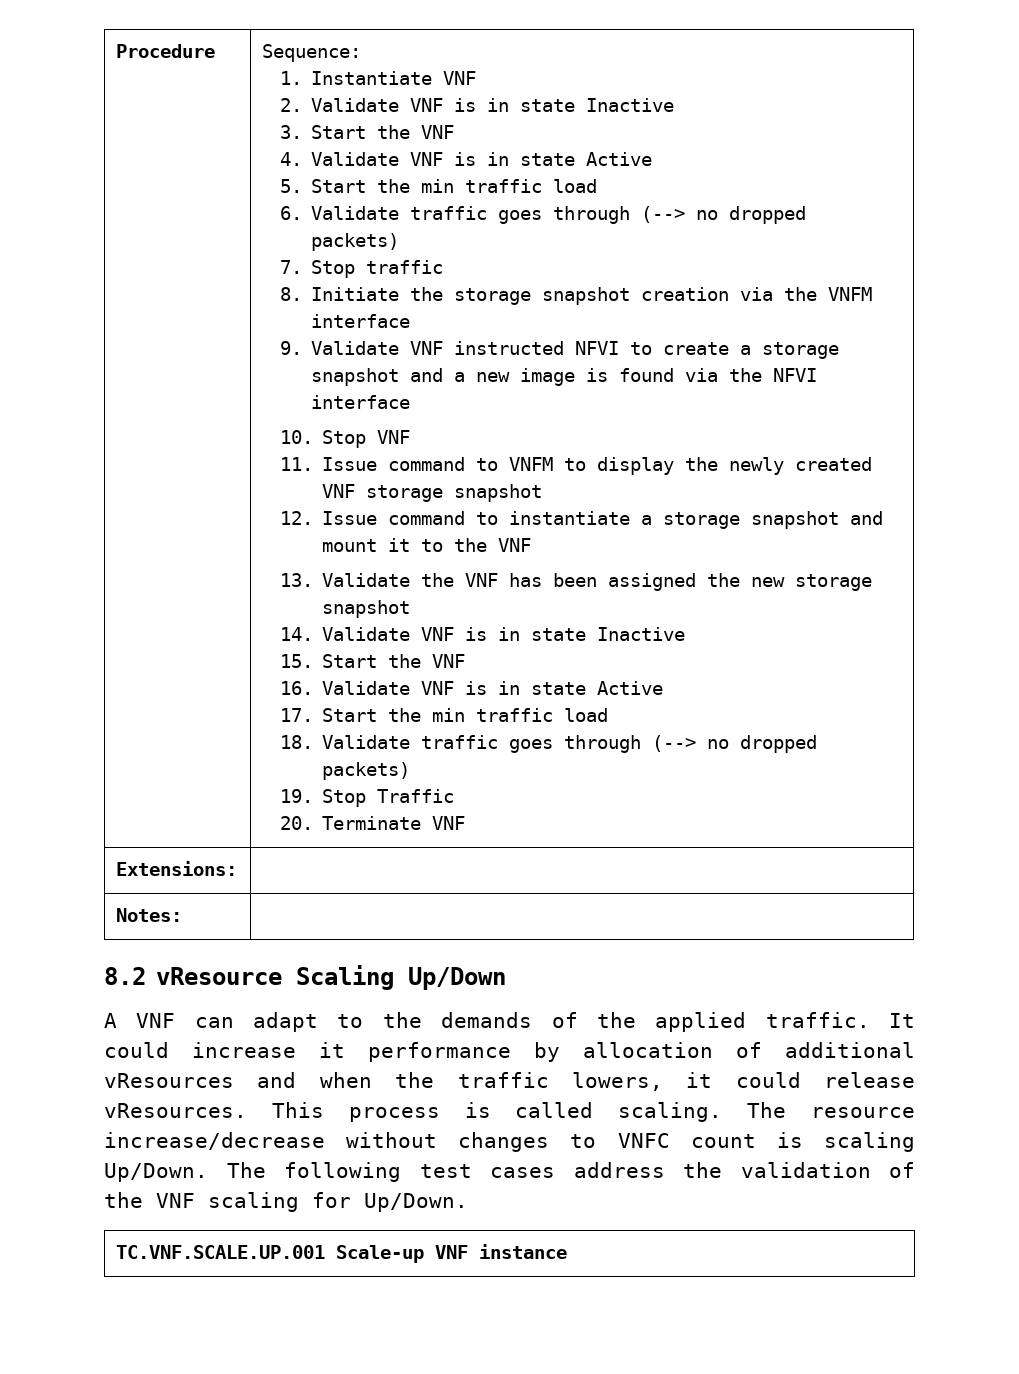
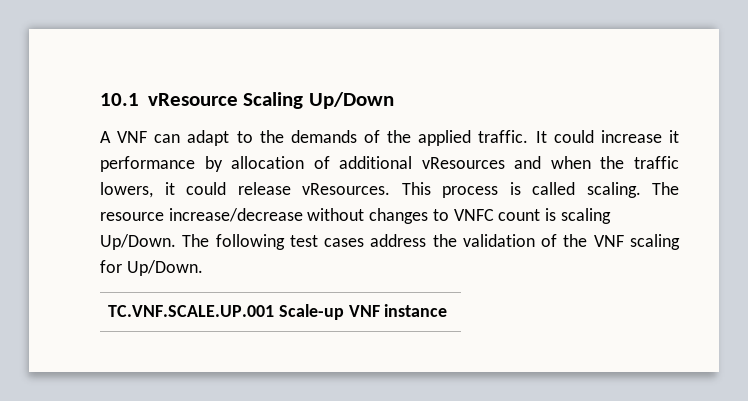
[116,44,216,58] [262,44,362,62] [279,71,476,85] [279,98,674,112] [279,125,454,139] [279,152,652,166] [279,179,597,193] [279,206,806,224] [310,233,399,251] [279,260,443,278] [279,287,872,305] [310,314,410,328] [279,341,839,359] [310,368,817,386] [310,395,410,409] [279,430,410,448] [279,457,872,475] [321,484,542,502] [279,511,883,529] [321,538,531,552] [279,573,872,591] [321,600,410,618] [279,627,685,641] [279,654,465,668] [279,681,663,695] [279,708,608,722] [279,735,817,753] [321,762,410,780] [279,789,454,807] [279,816,465,830] [116,861,238,876] [116,908,183,922] [104,967,146,985] Procedure | Sequence: // 1. Instantiate VNF // 2. Validate VNF is in state Inactive // 3. Start the VNF // 4. Validate VNF is in state Active // 5. Start the min traffic load // 6. Validate traffic goes through (--> no dropped packets) // 7. Stop traffic // 8. Initiate the storage snapshot creation via the VNFM interface // 9. Validate VNF instructed NFVI to create a storage snapshot and a new image is found via the NFVI interface // 10. Stop VNF // 11. Issue command to VNFM to display the newly created VNF storage snapshot // 12. Issue command to instantiate a storage snapshot and mount it to the VNF // 13. Validate the VNF has been assigned the new storage snapshot // 14. Validate VNF is in state Inactive // 15. Start the VNF // 16. Validate VNF is in state Active // 17. Start the min traffic load // 18. Validate traffic goes through (--> no dropped packets) // 19. Stop Traffic // 20. Terminate VNF // Extensions: | // Notes: | // 8.2 -> [100,93,139,106] 10.1

